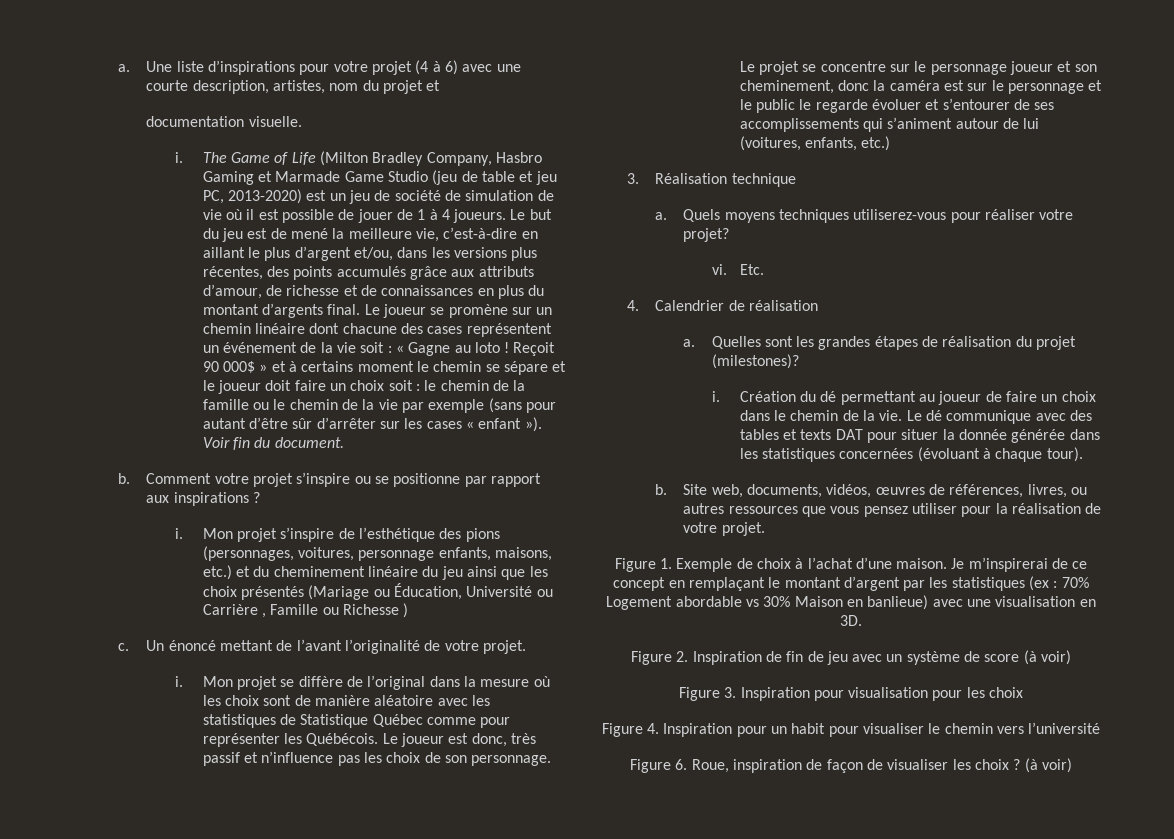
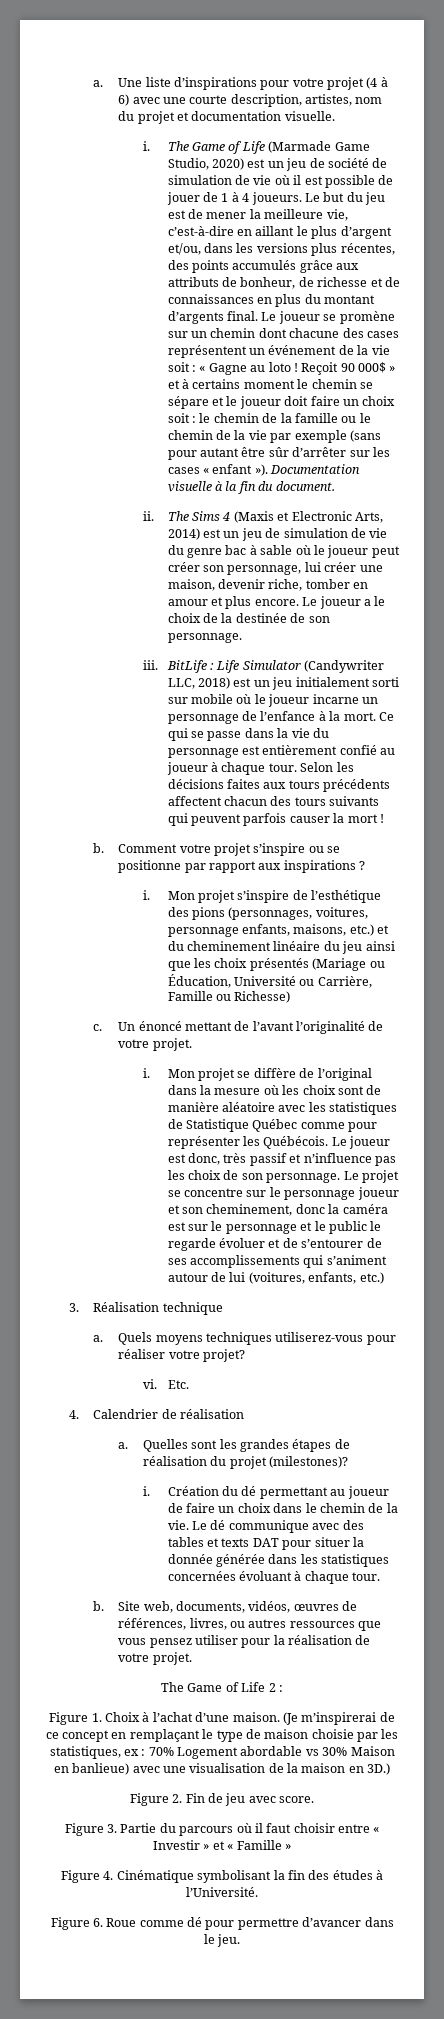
(441, 85) // -> (189, 116) none
[319,151,542,166] [202,170,557,185] [202,189,302,204] (Milton Bradley Company, Hasbro Gaming et Marmade Game Studio (jeu de table et jeu PC, 2013-2020) -> [268,141,370,153] [167,158,245,170] (Marmade Game Studio, 2020)
[290,228,328,239] mené -> [206,212,247,219] mener
[202,284,262,299] d’amour, -> [222,277,296,289] de bonheur,
[254,323,305,334] linéaire -> (256, 333) none
[248,417,288,429] d’être -> [241,447,266,457] être
[202,437,230,448] Voir -> [270,464,361,474] [167,481,238,492] Documentation visuelle à la
(344, 442) none -> [142,511,383,523] [167,528,388,541] [167,545,400,558] [167,562,383,575] [167,579,369,591] [167,596,386,609] [167,613,330,623] [167,633,242,643] [142,660,385,673] [167,677,399,690] [167,694,378,707] [167,711,394,724] [167,728,329,741] [167,745,396,758] [166,762,354,775] [167,779,391,792] [167,796,380,806] [167,813,384,826] // ii. The Sims 4 (Maxis et Electronic Arts, 2014) est un jeu de simulation de vie du genre bac à sable où le joueur peut créer son personnage, lui créer une maison, devenir riche, tomber en amour et plus encore. Le joueur a le choix de la destinée de son personnage. // iii. BitLife : Life Simulator (Candywriter LLC, 2018) est un jeu initialement sorti sur mobile où le joueur incarne un personnage de l’enfance à la mort. Ce qui se passe dans la vie du personnage est entièrement confié au joueur à chaque tour. Selon les décisions faites aux tours précédents affectent chacun des tours suivants qui peuvent parfois causer la mort !
[202,603,409,618] Carrière , Famille ou Richesse ) -> [317,976,372,988] [167,991,291,1003] Carrière, Famille ou Richesse)
(940, 104) none -> [282,1238,298,1248] de
[917,447,1083,462] (évoluant à chaque tour). -> [239,1571,381,1584] évoluant à chaque tour.
(765, 529) none -> [161,1682,283,1692] // The Game of Life 2 :
[676,558,791,572] Exemple de choix -> [105,1712,141,1722] Choix
[951,558,965,569] Je -> [282,1712,298,1725] (Je
[784,576,1050,591] montant d’argent par les statistiques (ex -> [216,1729,399,1742] [49,1746,139,1759] type de maison choisie par les statistiques, ex
[1079,599,1096,607] [840,615,862,626] [630,650,1072,665] [678,687,1024,701] [601,722,1101,737] [630,758,1072,773] en 3D. // Figure 2. Inspiration de fin de jeu avec un système de score (à voir) // Figure 3. Inspiration pour visualisation pour les choix // Figure 4. Inspiration pour un habit pour visualiser le chemin vers l’université // Figure 6. Roue, inspiration de façon de visualiser les choix ? (à voir) -> [268,1763,391,1775] [129,1793,315,1806] [64,1823,380,1836] [153,1840,291,1850] [61,1870,383,1883] [186,1887,258,1897] [50,1917,394,1930] [203,1934,241,1947] de la maison en 3D.) // Figure 2. Fin de jeu avec score. // Figure 3. Partie du parcours où il faut choisir entre « Investir » et « Famille » // Figure 4. Cinématique symbolisant la fin des études à l’Université. // Figure 6. Roue comme dé pour permettre d’avancer dans le jeu.

